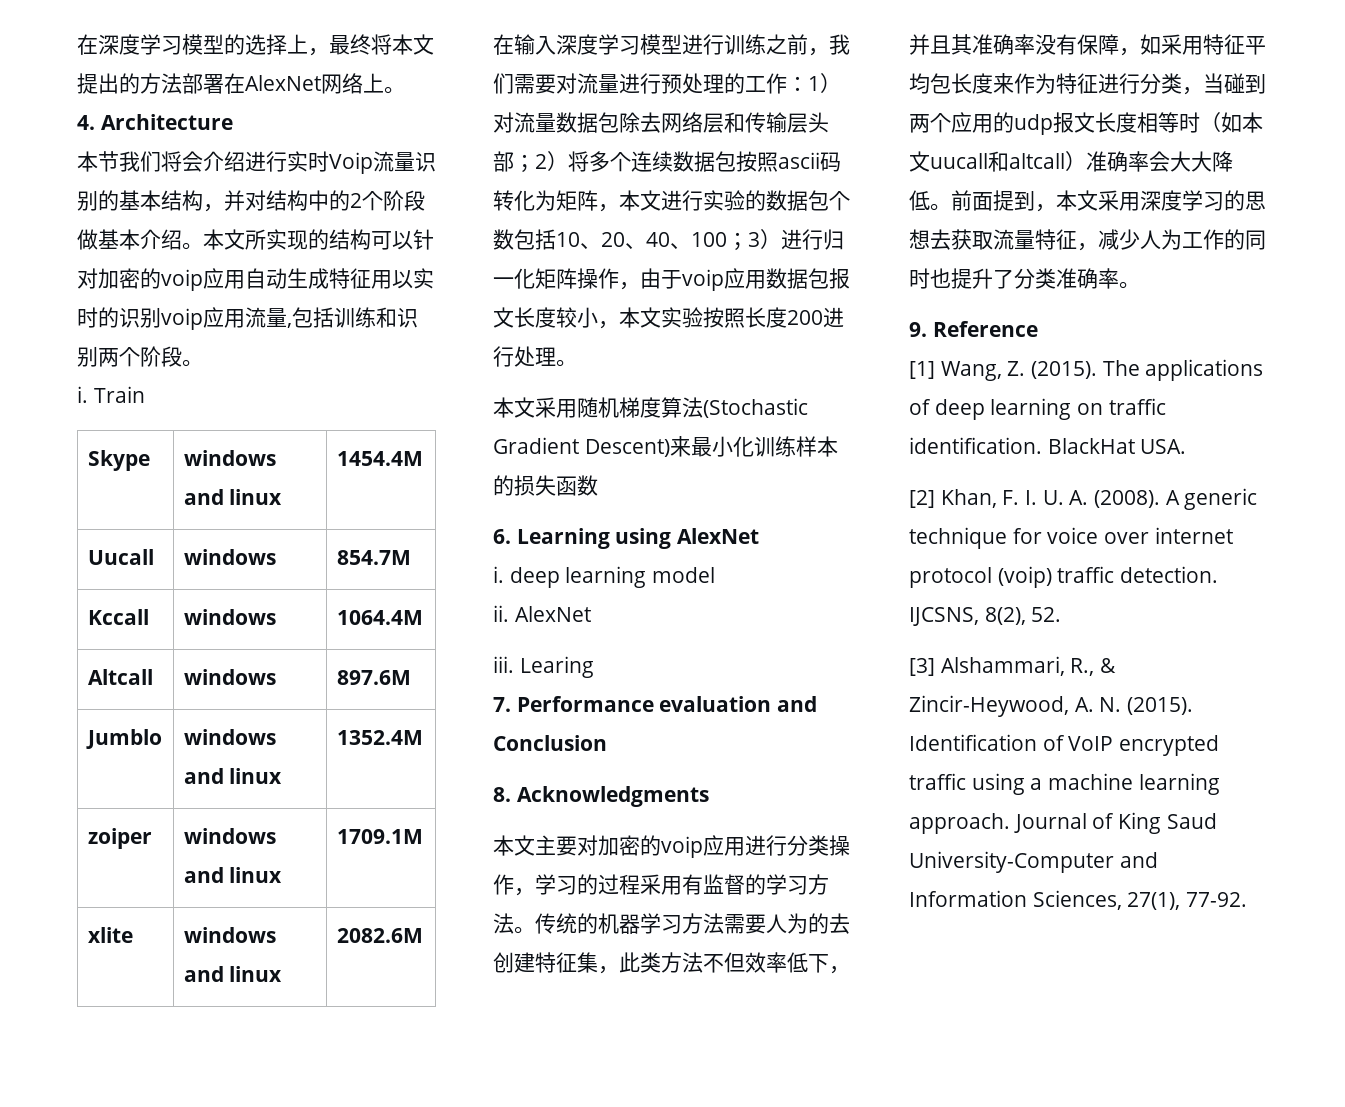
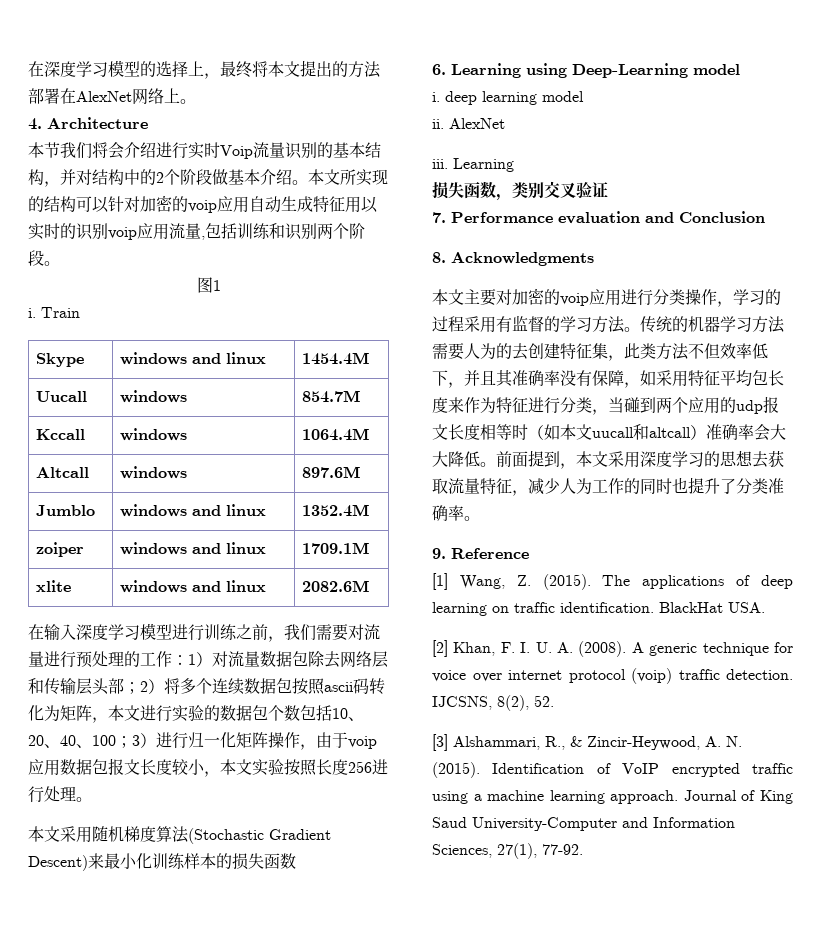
(203, 363) none -> [196,277,221,293] // 图1
[787,310,823,325] 200 -> [348,761,372,773] 256
[677,528,760,544] AlexNet -> [572,63,740,78] Deep-Learning model
[519,656,594,678] Learing -> [453,158,514,172] [432,181,608,201] Learning // 损失函数，类别交叉验证

